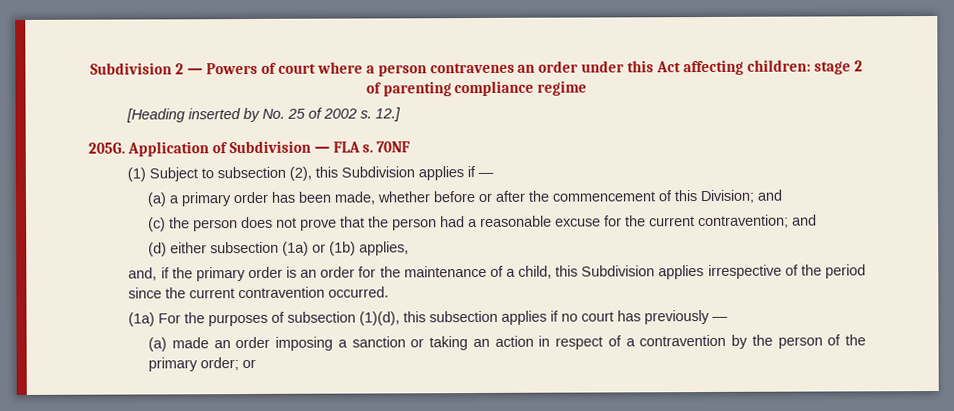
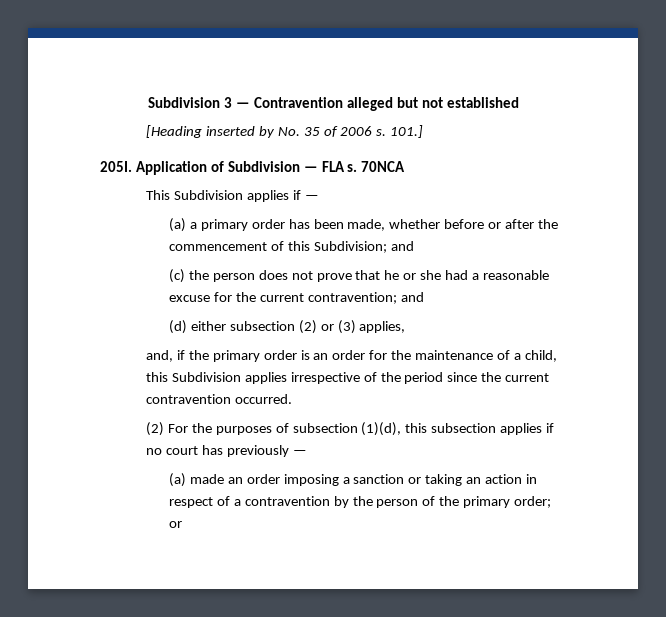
[90,59,863,77] [365,80,588,97] [126,107,402,123] [88,142,125,154] Subdivision 2 — Powers of court where a person contravenes an order under this Act affecting children: stage 2 of parenting compliance regime // [Heading inserted by No. 25 of 2002 s. 12.] // 205G. -> [148,97,519,111] [145,125,424,138] [100,161,132,172] Subdivision 3 — Contravention alleged but not established // [Heading inserted by No. 35 of 2006 s. 101.] // 205I.
[376,141,411,153] [127,166,339,182] 70NF // (1) Subject to subsection (2), this -> [361,161,406,172] [145,190,170,200] 70NCA // This
[700,189,755,204] Division; -> [313,241,387,253] Subdivision;
[368,216,438,231] the person -> [384,270,442,280] he or she
[282,241,357,256] (1a) or (1b) -> [298,320,356,334] (2) or (3)
[128,312,156,327] (1a) -> [145,422,164,436] (2)

